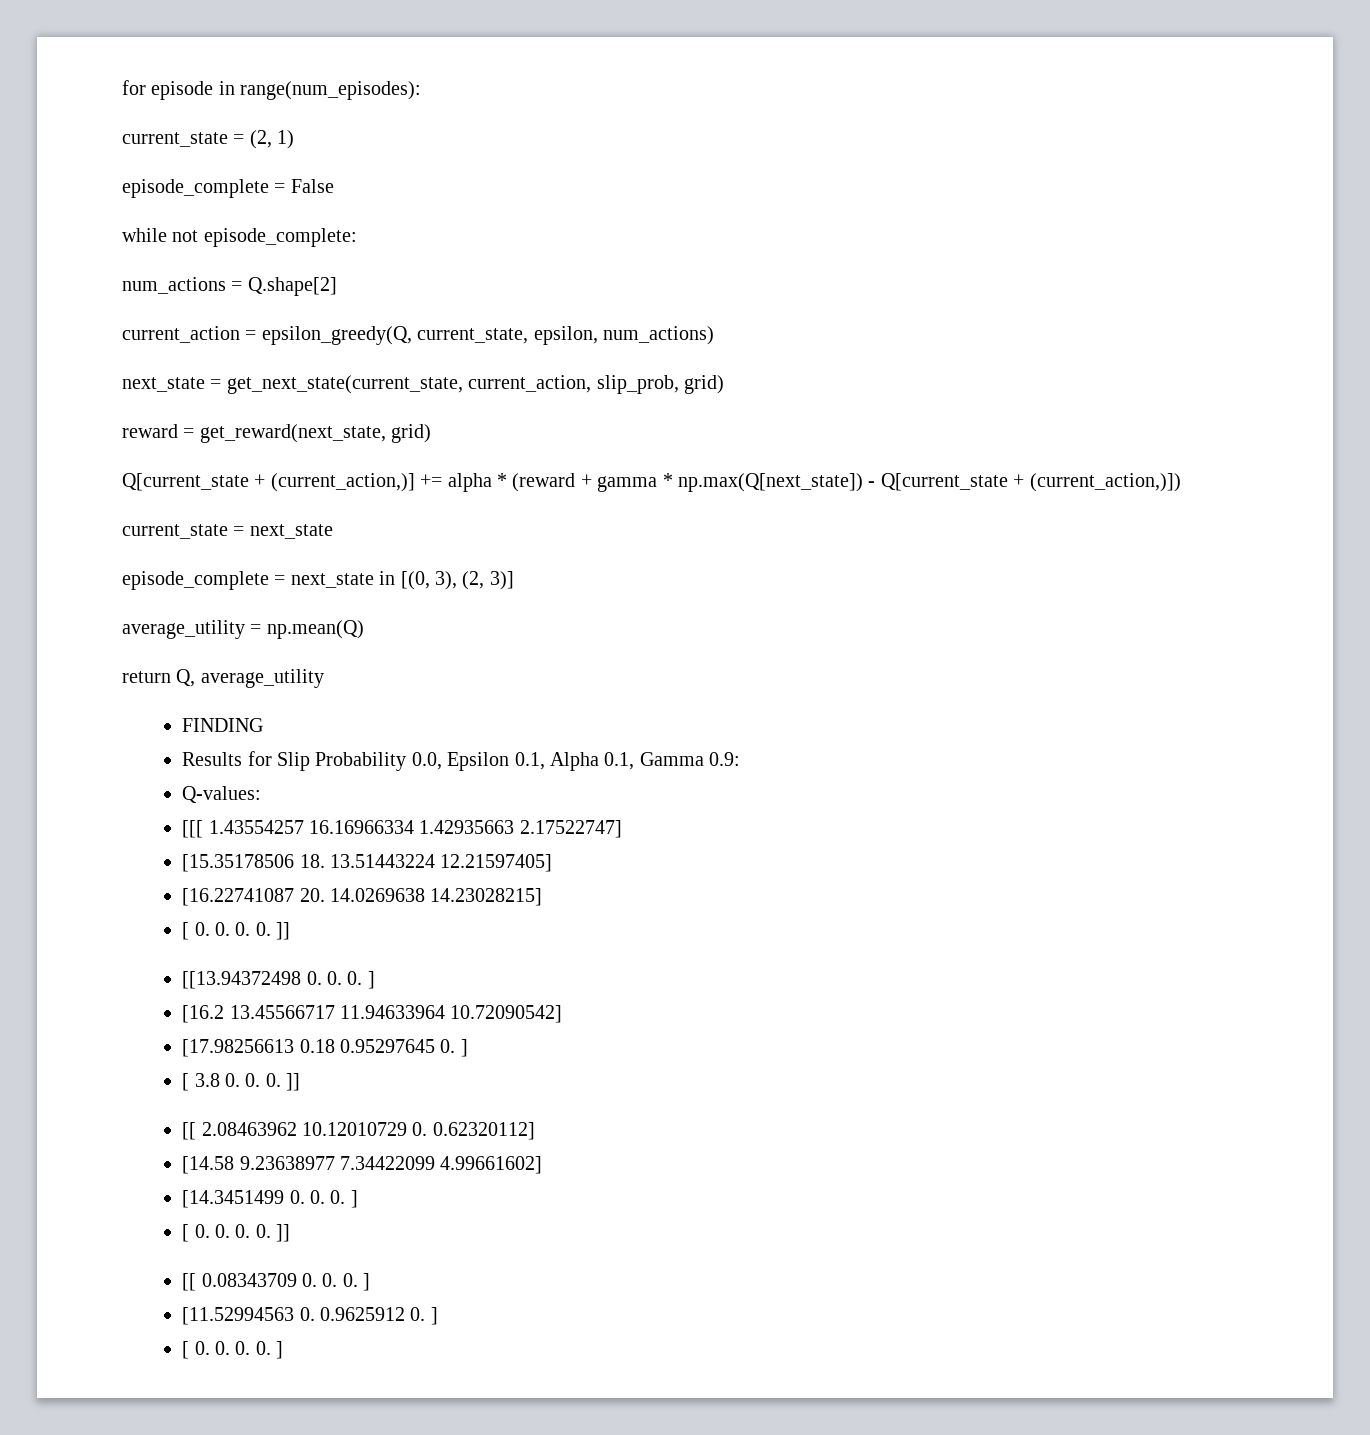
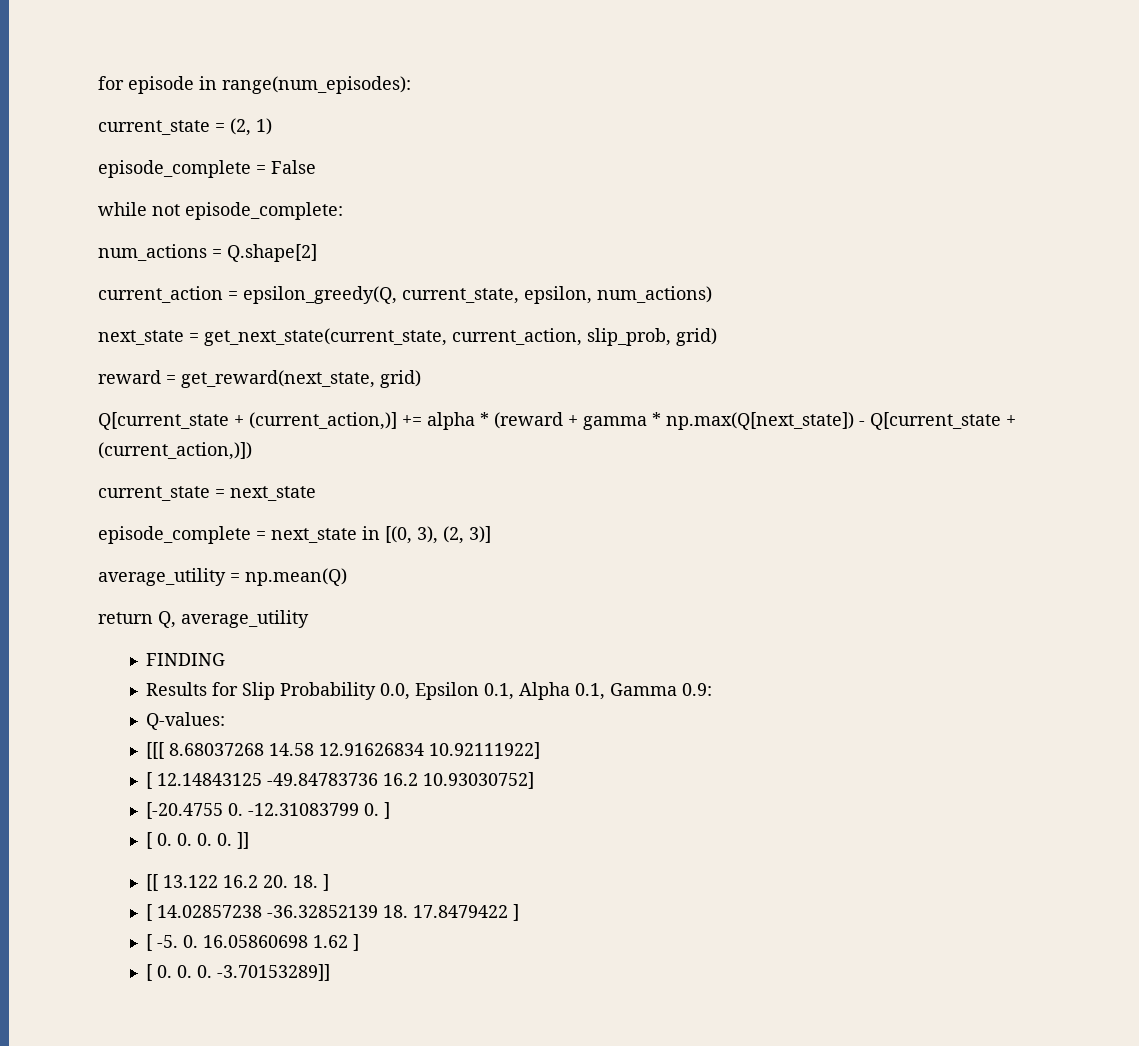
[208,820,622,838] [182,854,553,872] [182,888,543,906] [182,922,291,940] [182,971,375,989] [182,1005,563,1023] [182,1039,468,1057] [182,1073,301,1091] [182,1122,535,1140] [182,1156,543,1174] [182,1190,326,1208] 1.43554257 16.16966334 1.42935663 2.17522747] // [15.35178506 18. 13.51443224 12.21597405] // [16.22741087 20. 14.0269638 14.23028215] // [ 0. 0. 0. 0. ]] // [[13.94372498 0. 0. 0. ] // [16.2 13.45566717 11.94633964 10.72090542] // [17.98256613 0.18 0.95297645 0. ] // [ 3.8 0. 0. 0. ]] // [[ 2.08463962 10.12010729 0. 0.62320112] // [14.58 9.23638977 7.34422099 4.99661602] // [14.3451499 0. 0. -> [169,742,541,759] [146,772,535,789] [146,802,360,819] 8.68037268 14.58 12.91626834 10.92111922] // [ 12.14843125 -49.84783736 16.2 10.93030752] // [-20.4755 0. -12.31083799
[201,1273,371,1291] [182,1307,438,1325] [182,1341,284,1359] 0.08343709 0. 0. 0. ] // [11.52994563 0. 0.9625912 0. ] // [ 0. 0. 0. 0. ] -> [163,874,330,891] [146,904,520,921] [146,934,360,951] [146,964,331,981] 13.122 16.2 20. 18. ] // [ 14.02857238 -36.32852139 18. 17.8479422 ] // [ -5. 0. 16.05860698 1.62 ] // [ 0. 0. 0. -3.70153289]]

